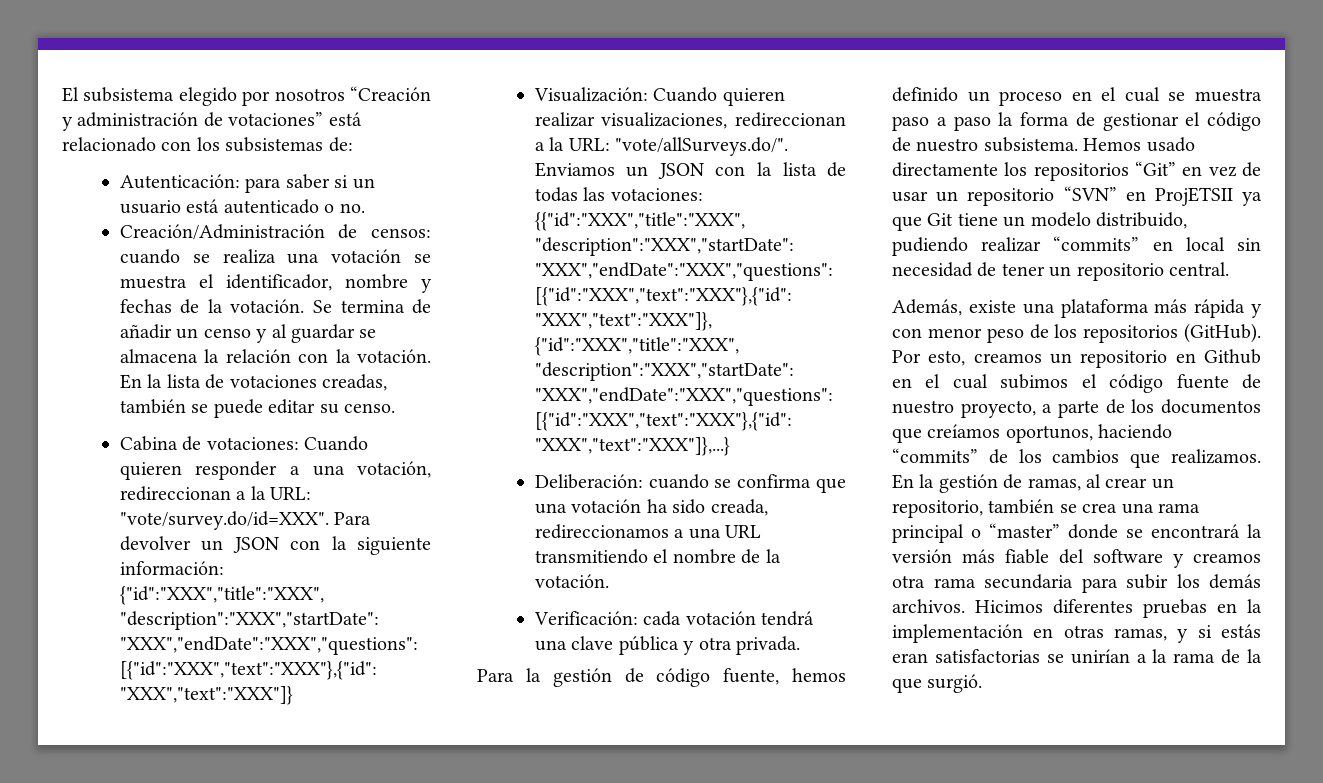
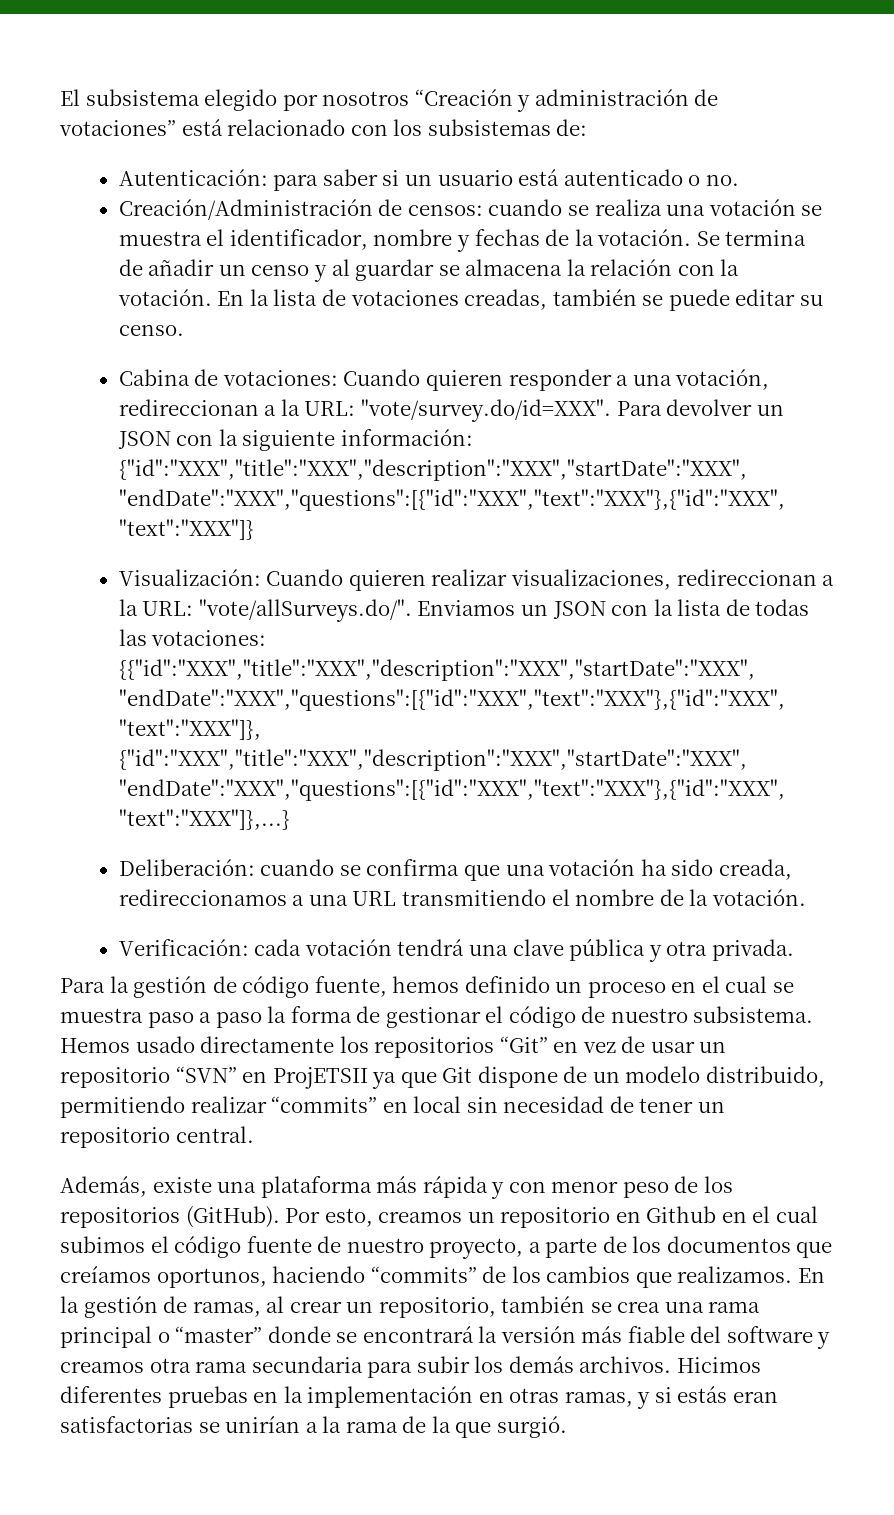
[957,213,998,226] tiene -> [477,1066,588,1088] dispone de
[892,237,968,256] pudiendo -> [60,1096,185,1118] permitiendo

